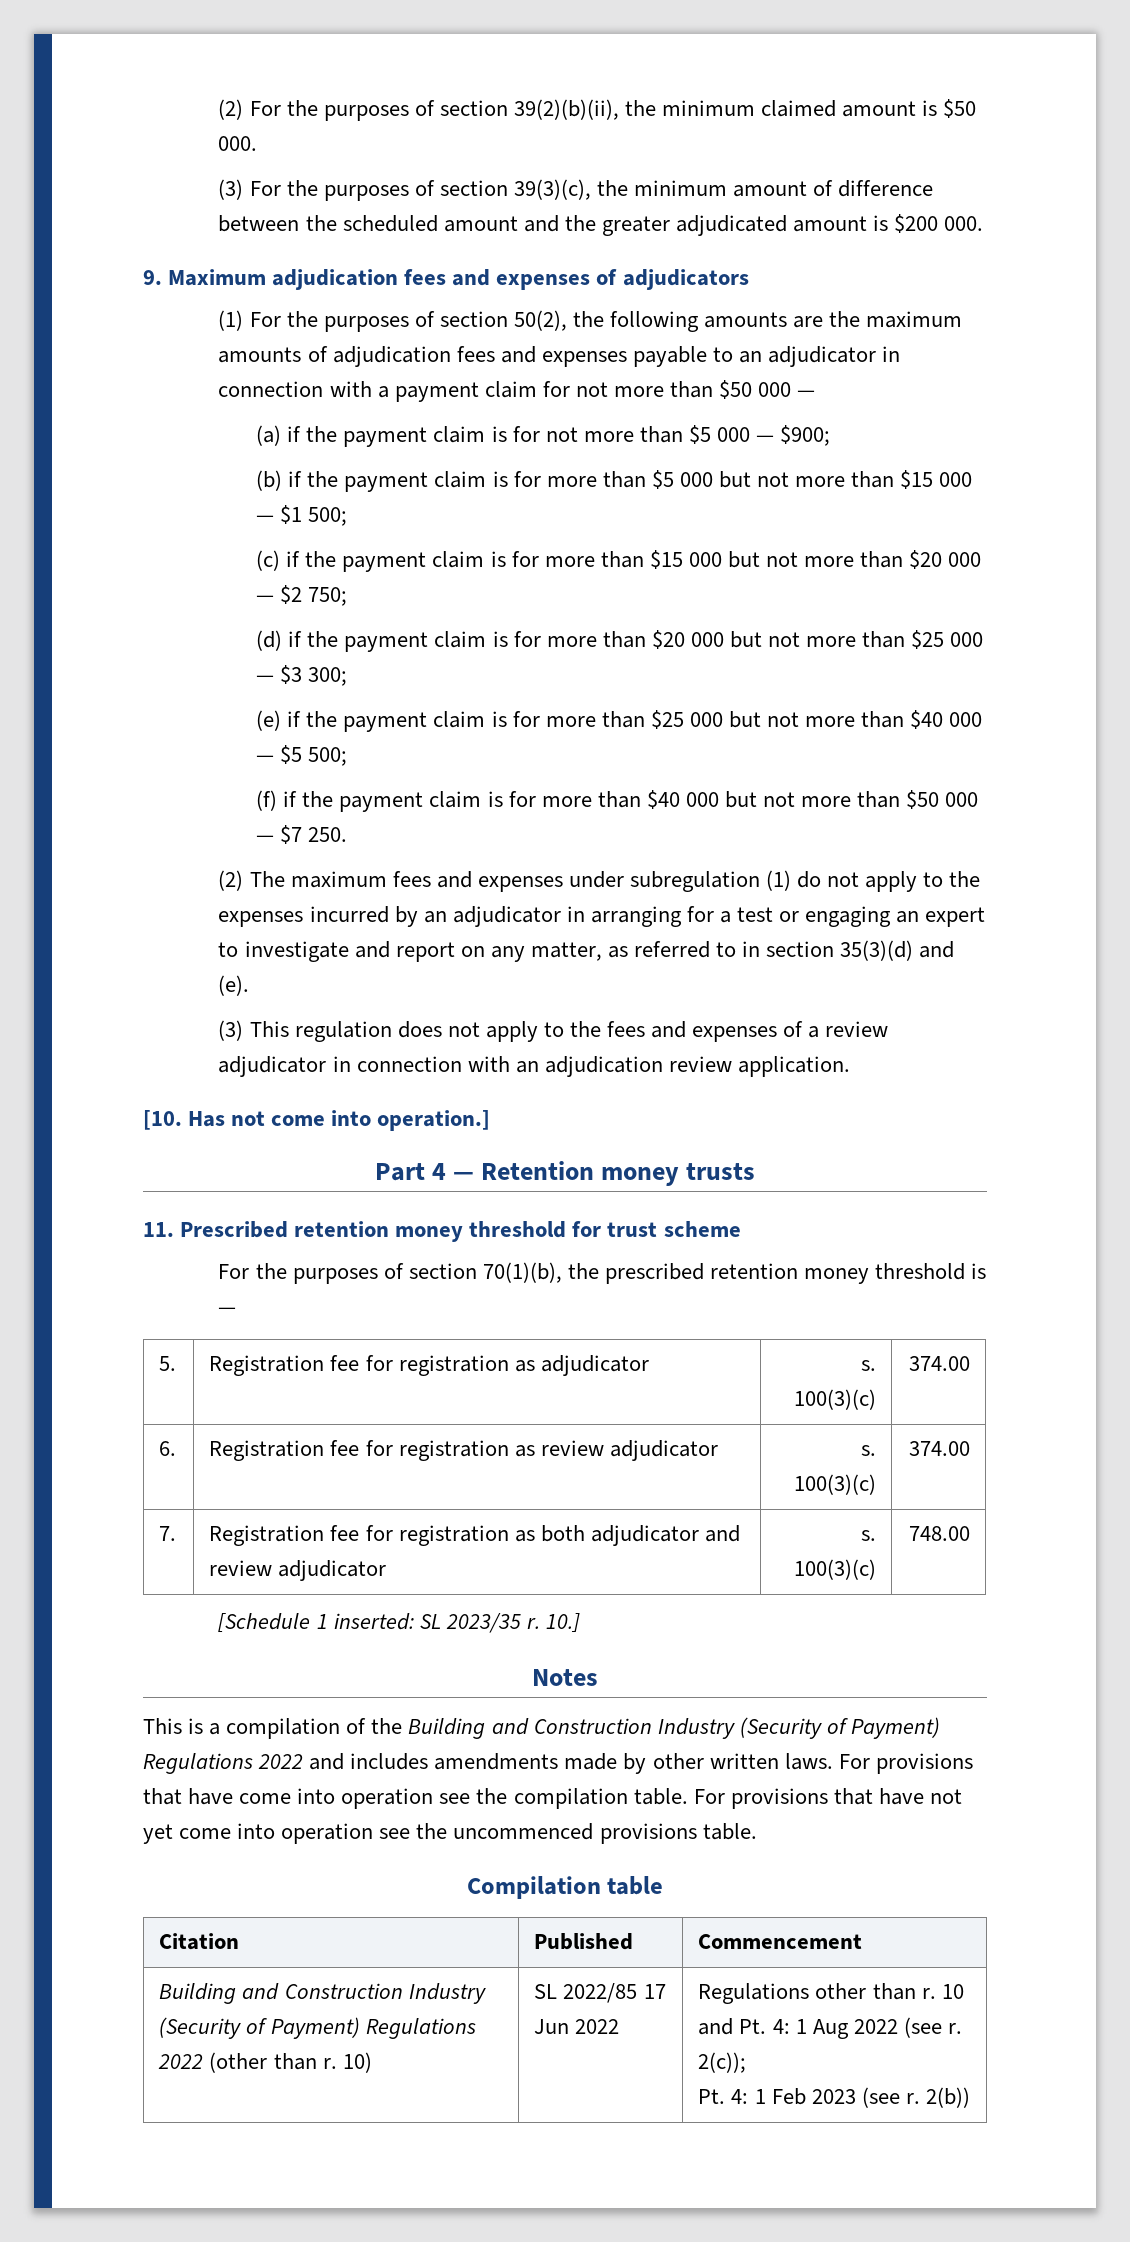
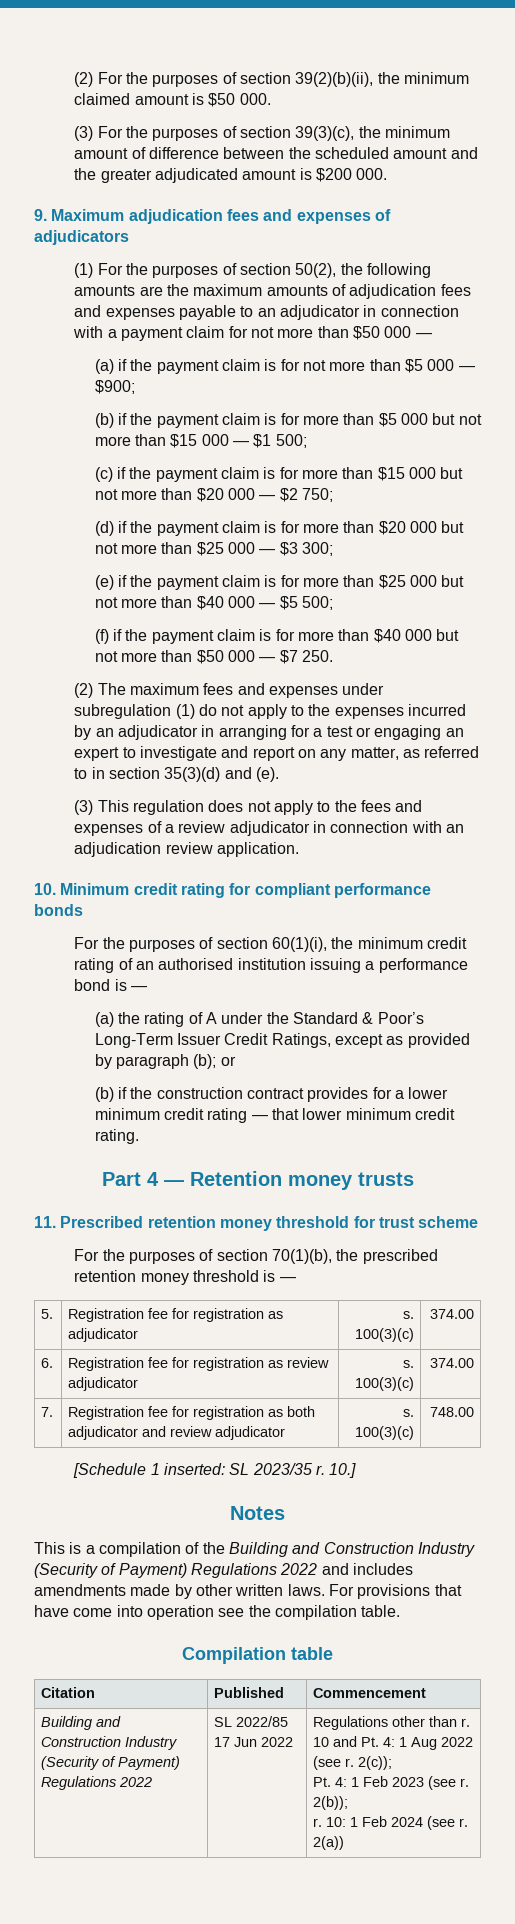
[143,1110,491,1131] [10. Has not come into operation.] -> [34,883,431,898] [34,904,83,916] [74,937,468,952] [74,958,468,973] [74,979,148,991] [94,1012,424,1027] [94,1033,470,1048] [94,1054,236,1069] [94,1087,449,1102] [94,1108,455,1123] [94,1129,139,1144] 10. Minimum credit rating for compliant performance bonds // For the purposes of section 60(1)(i), the minimum credit rating of an authorised institution issuing a performance bond is — // (a) the rating of A under the Standard & Poor’s Long-Term Issuer Credit Ratings, except as provided by paragraph (b); or // (b) if the construction contract provides for a lower minimum credit rating — that lower minimum credit rating.
[693,1788,962,1809] [143,1823,757,1844] For provisions that have not yet come into operation see the uncommenced provisions table. -> (401, 1611) none
[209,2052,372,2073] (other than r. 10) -> (153, 1782) none
[925,2087,970,2108] 2(b)) -> [313,1796,349,1810] [313,1816,469,1830] [313,1836,345,1850] 2(b)); // r. 10: 1 Feb 2024 (see r. 2(a))

